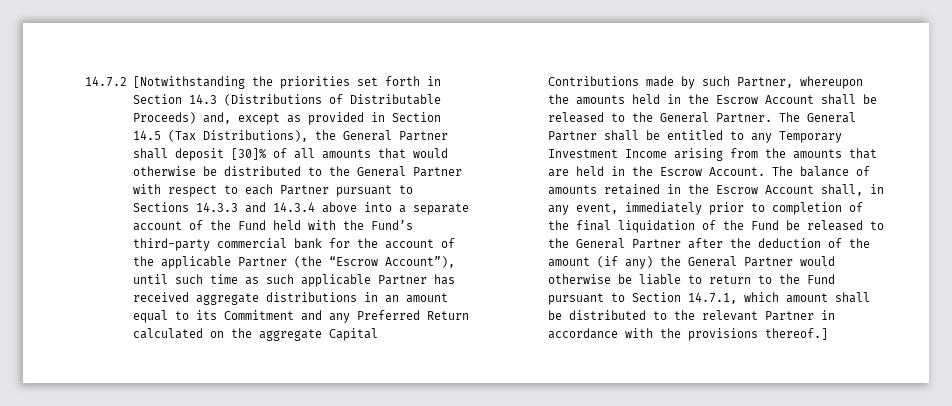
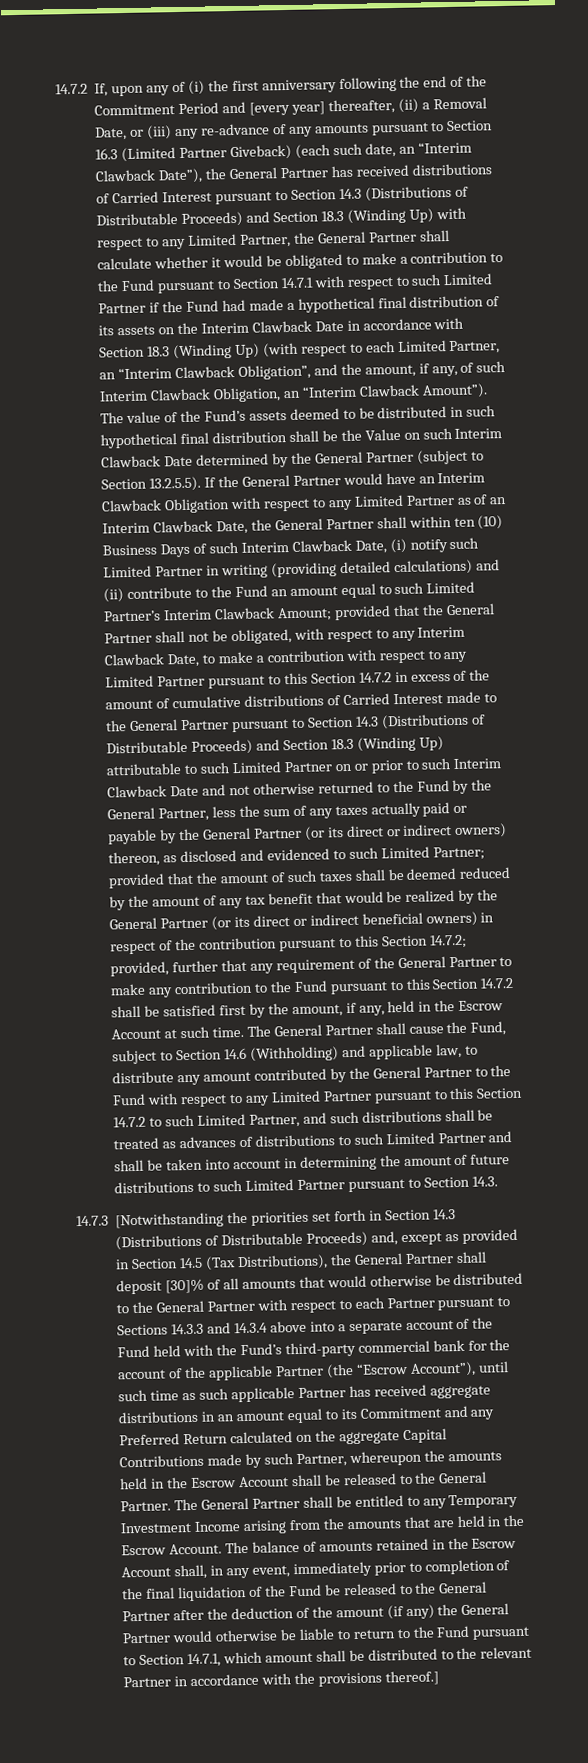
[85,76,127,87] 14.7.2 -> [55,75,488,97] [94,97,487,116] [95,120,494,141] [95,141,472,163] [95,163,492,184] [96,185,469,205] [96,207,467,227] [97,230,450,251] [97,251,504,270] [97,273,493,294] [98,295,501,314] [98,317,465,336] [99,340,501,360] [99,360,507,380] [99,383,488,403] [100,405,497,424] [100,427,503,449] [101,449,484,468] [101,472,486,492] [101,494,508,514] [102,515,504,535] [102,537,480,558] [103,559,500,579] [103,581,476,603] [103,603,495,622] [104,626,466,645] [104,649,468,668] [105,669,491,689] [105,691,497,710] [105,713,486,733] [106,736,444,755] [106,758,502,776] [107,779,493,798] [107,802,468,822] [108,823,508,845] [108,846,485,867] [108,866,511,889] [109,889,499,911] [109,911,495,931] [110,934,467,955] [110,956,513,977] [110,977,515,998] [111,1000,504,1018] [111,1021,507,1040] [112,1043,478,1065] [112,1065,512,1086] [112,1087,524,1108] [113,1109,494,1128] [113,1130,513,1150] [114,1154,511,1172] [114,1176,498,1194] [76,1215,109,1227] 14.7.2 If, upon any of (i) the first anniversary following the end of the Commitment Period and [every year] thereafter, (ii) a Removal Date, or (iii) any re-advance of any amounts pursuant to Section 16.3 (Limited Partner Giveback) (each such date, an “Interim Clawback Date”), the General Partner has received distributions of Carried Interest pursuant to Section 14.3 (Distributions of Distributable Proceeds) and Section 18.3 (Winding Up) with respect to any Limited Partner, the General Partner shall calculate whether it would be obligated to make a contribution to the Fund pursuant to Section 14.7.1 with respect to such Limited Partner if the Fund had made a hypothetical final distribution of its assets on the Interim Clawback Date in accordance with Section 18.3 (Winding Up) (with respect to each Limited Partner, an “Interim Clawback Obligation”, and the amount, if any, of such Interim Clawback Obligation, an “Interim Clawback Amount”). The value of the Fund’s assets deemed to be distributed in such hypothetical final distribution shall be the Value on such Interim Clawback Date determined by the General Partner (subject to Section 13.2.5.5). If the General Partner would have an Interim Clawback Obligation with respect to any Limited Partner as of an Interim Clawback Date, the General Partner shall within ten (10) Business Days of such Interim Clawback Date, (i) notify such Limited Partner in writing (providing detailed calculations) and (ii) contribute to the Fund an amount equal to such Limited Partner’s Interim Clawback Amount; provided that the General Partner shall not be obligated, with respect to any Interim Clawback Date, to make a contribution with respect to any Limited Partner pursuant to this Section 14.7.2 in excess of the amount of cumulative distributions of Carried Interest made to the General Partner pursuant to Section 14.3 (Distributions of Distributable Proceeds) and Section 18.3 (Winding Up) attributable to such Limited Partner on or prior to such Interim Clawback Date and not otherwise returned to the Fund by the General Partner, less the sum of any taxes actually paid or payable by the General Partner (or its direct or indirect owners) thereon, as disclosed and evidenced to such Limited Partner; provided that the amount of such taxes shall be deemed reduced by the amount of any tax benefit that would be realized by the General Partner (or its direct or indirect beneficial owners) in respect of the contribution pursuant to this Section 14.7.2; provided, further that any requirement of the General Partner to make any contribution to the Fund pursuant to this Section 14.7.2 shall be satisfied first by the amount, if any, held in the Escrow Account at such time. The General Partner shall cause the Fund, subject to Section 14.6 (Withholding) and applicable law, to distribute any amount contributed by the General Partner to the Fund with respect to any Limited Partner pursuant to this Section 14.7.2 to such Limited Partner, and such distributions shall be treated as advances of distributions to such Limited Partner and shall be taken into account in determining the amount of future distributions to such Limited Partner pursuant to Section 14.3. // 14.7.3

